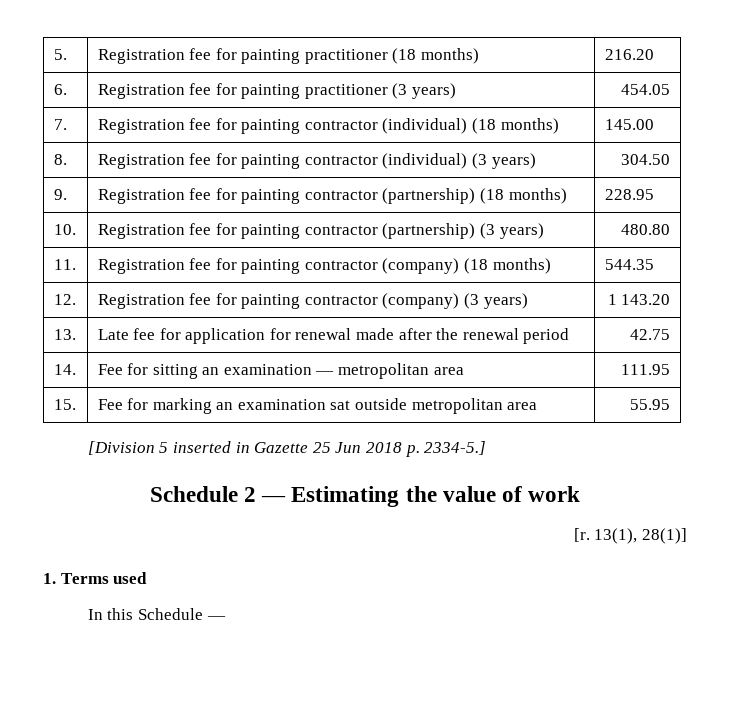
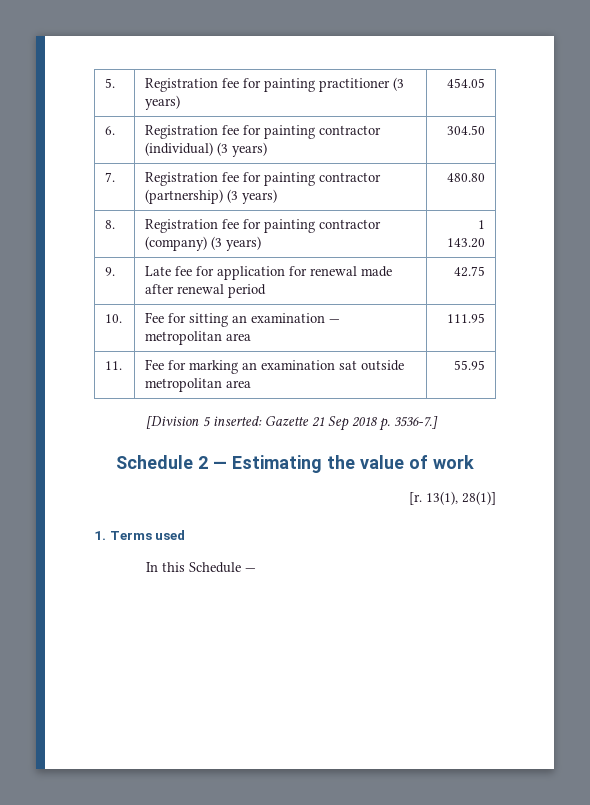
[97,48,480,64] [604,49,654,60] [53,84,67,95] | Registration fee for painting practitioner (18 months) | 216.20 // 6. -> (116, 83) none
[53,119,67,130] [97,118,559,134] [604,119,654,130] [53,154,67,165] 7. | Registration fee for painting contractor (individual) (18 months) | 145.00 // 8. -> [105,126,116,135] 6.
[53,189,67,200] [97,188,567,204] [604,189,654,200] [53,224,76,235] 9. | Registration fee for painting contractor (partnership) (18 months) | 228.95 // 10. -> [105,172,116,182] 7.
[53,259,76,270] [97,258,551,274] [604,259,654,270] [53,294,76,305] 11. | Registration fee for painting contractor (company) (18 months) | 544.35 // 12. -> [105,220,116,229] 8.
[53,329,76,340] 13. -> [105,267,116,276] 9.
[436,328,459,340] the -> (175, 289) none
[53,364,76,375] 14. -> [105,314,123,323] 10.
[53,399,76,410] 15. -> [105,361,123,370] 11.
[173,441,362,453] inserted in Gazette 25 Jun -> [213,416,350,431] inserted: Gazette 21 Sep
[424,441,487,455] 2334-5.] -> [394,416,439,429] 3536-7.]

